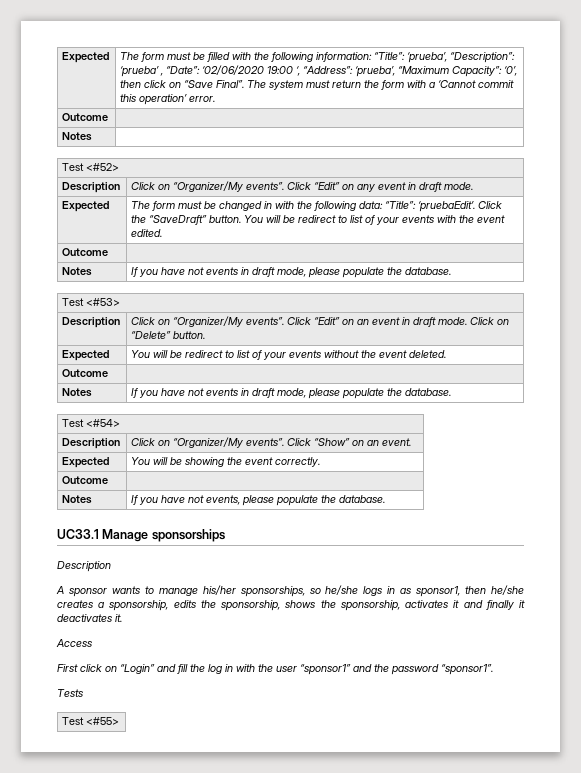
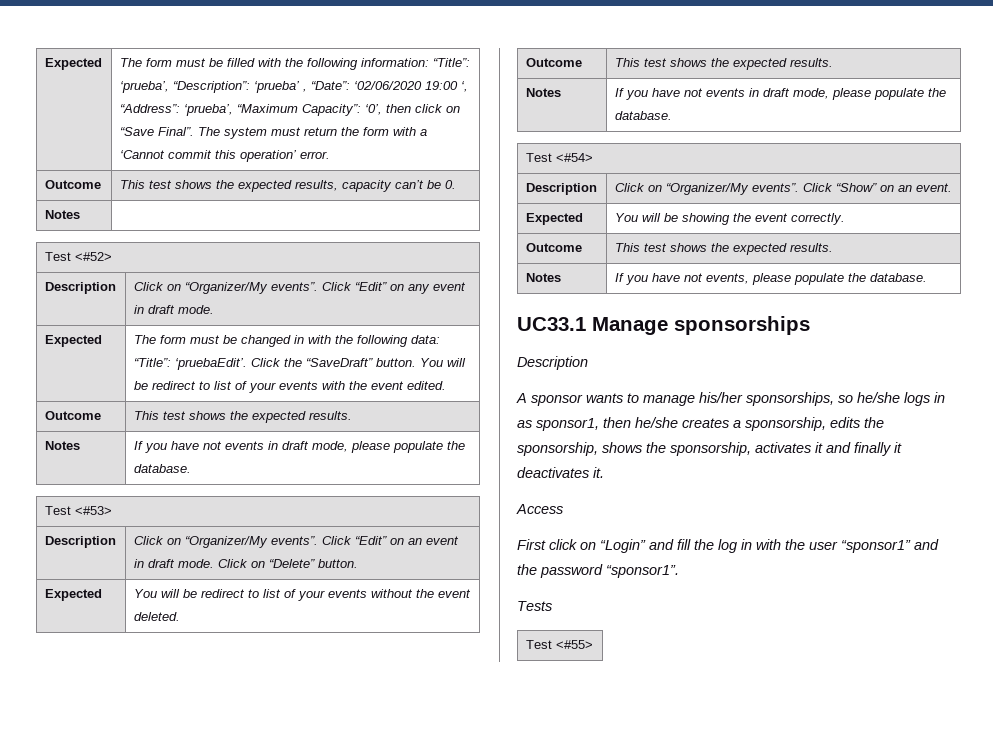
(109, 117) none -> [119,180,456,192] This test shows the expected results, capacity can’t be 0.
(109, 252) none -> [133,411,352,423] This test shows the expected results.
(109, 373) none -> [614,58,833,70] This test shows the expected results.
(109, 480) none -> [614,243,833,255] This test shows the expected results.

